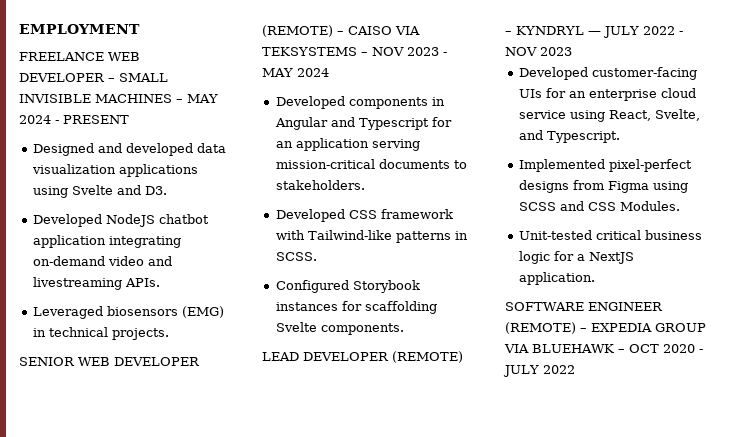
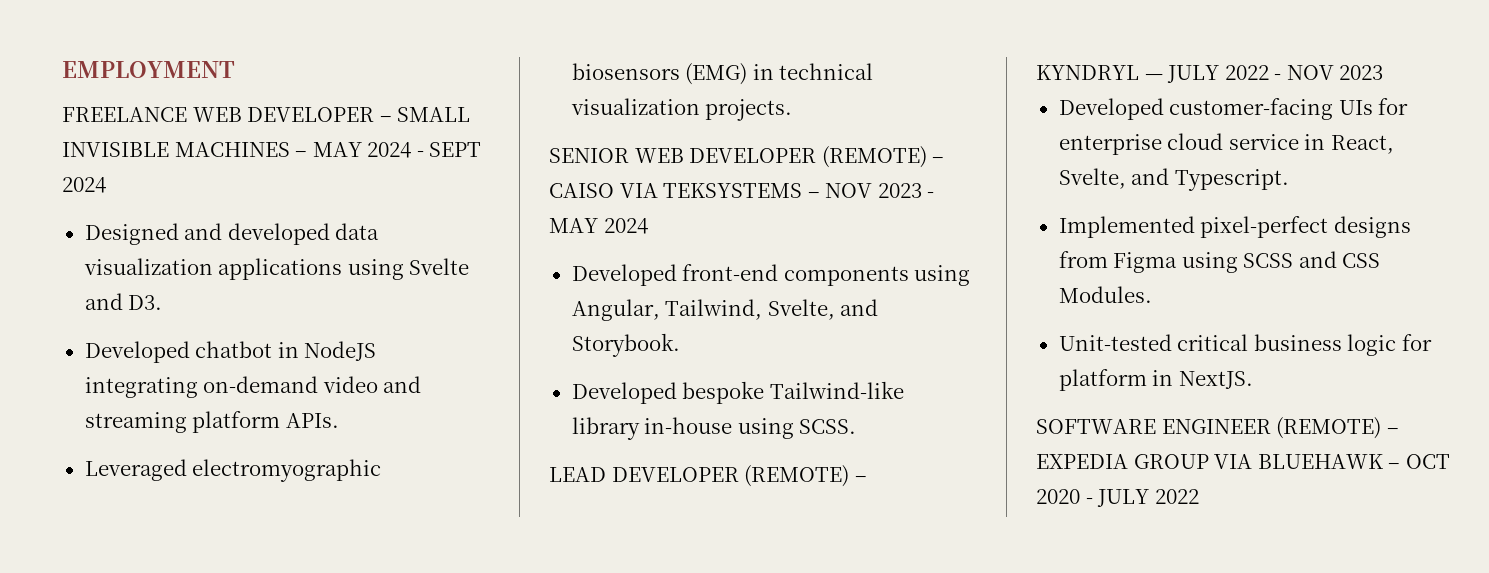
[63,115,129,124] PRESENT -> [429,142,482,157] [62,177,106,193] SEPT 2024
[105,214,209,227] [32,235,106,248] NodeJS chatbot application -> [195,341,377,361] chatbot in NodeJS
[32,277,122,290] livestreaming -> [84,411,281,433] streaming platform
(103, 312) none -> [192,459,382,482] electromyographic
(108, 332) none -> [570,98,700,115] visualization
[348,97,445,109] [274,117,452,130] [275,138,420,151] [275,159,467,169] [275,180,365,190] [275,209,453,222] [275,230,468,243] [275,252,317,261] [275,280,420,293] [275,301,437,314] [275,322,404,335] components in Angular and Typescript for an application serving mission-critical documents to stakeholders. // Developed CSS framework with Tailwind-like patterns in SCSS. // Configured Storybook instances for scaffolding Svelte components. -> [682,264,971,286] [571,299,879,321] [571,333,680,357] [571,381,904,404] [571,417,857,440] front-end components using Angular, Tailwind, Svelte, and Storybook. // Developed bespoke Tailwind-like library in-house using SCSS.
[568,91,586,98] an -> (1409, 106) none
[569,110,605,122] using -> [1304,134,1326,150] in
[576,252,634,264] [518,272,595,285] a NextJS application. -> [1058,369,1253,391] platform in NextJS.

